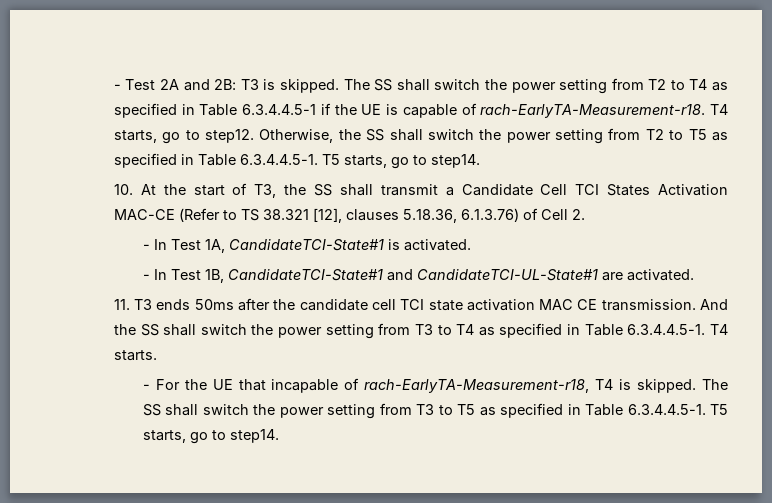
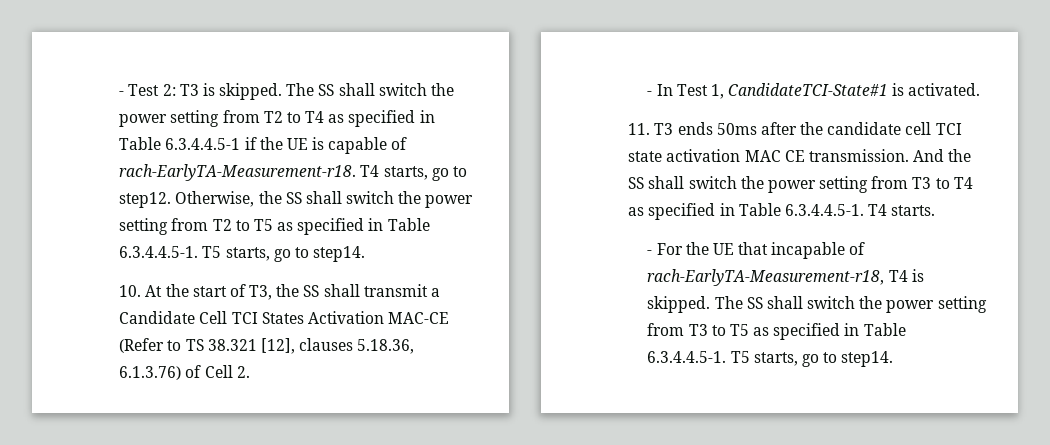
[160,79,237,91] 2A and 2B: -> [162,84,176,96] 2:
[204,239,225,253] 1A, -> [710,84,724,99] 1,
[142,269,694,283] // - In Test 1B, CandidateTCI-State#1 and CandidateTCI-UL-State#1 are activated. -> (981, 89) none

